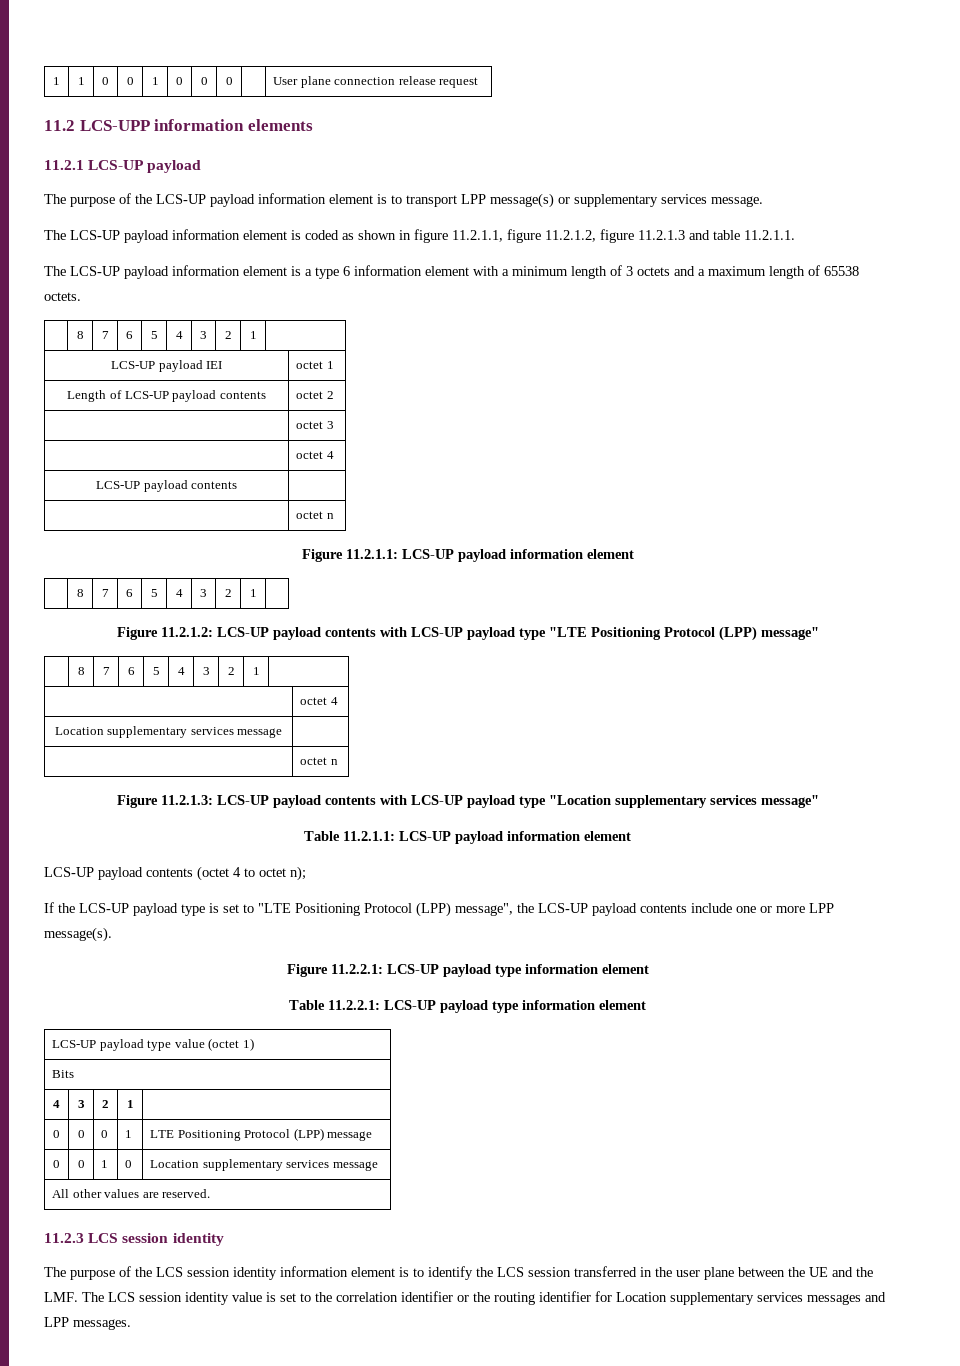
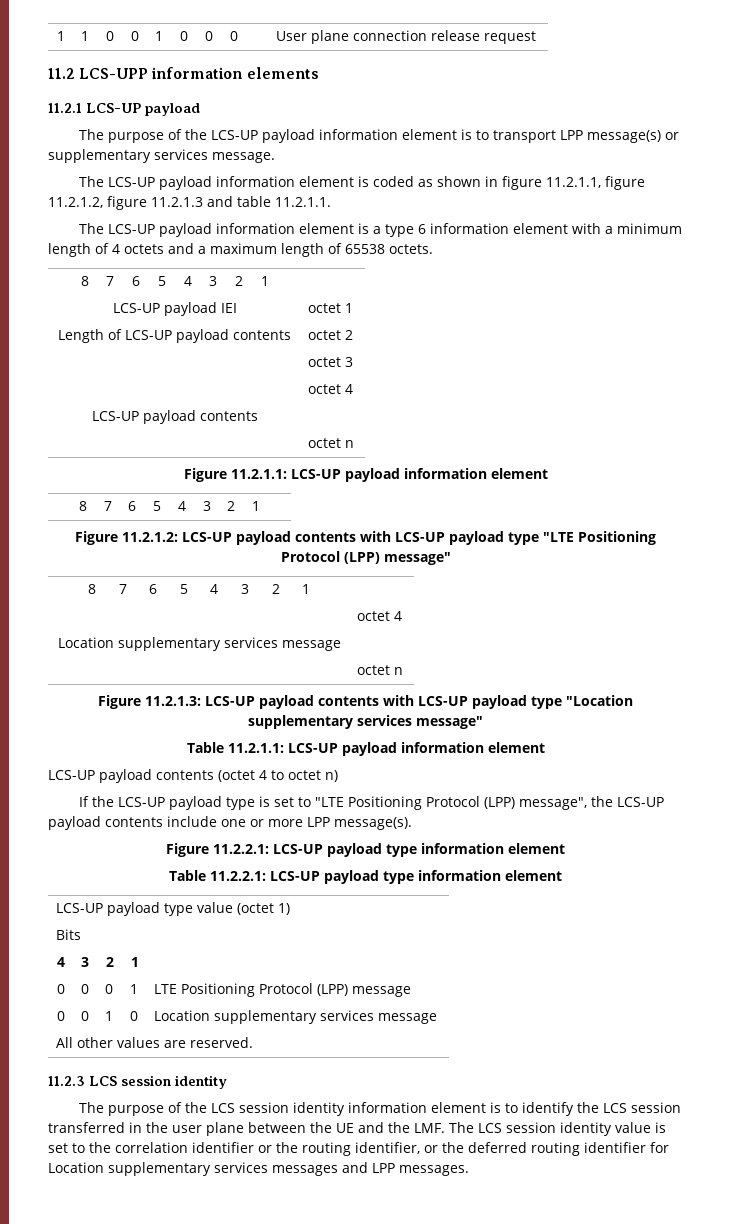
[626,266,633,276] 3 -> [112,244,120,254] 4
[290,866,306,881] n); -> [325,770,338,782] n)
(535, 1298) none -> [355,1142,580,1156] identifier, or the deferred routing

